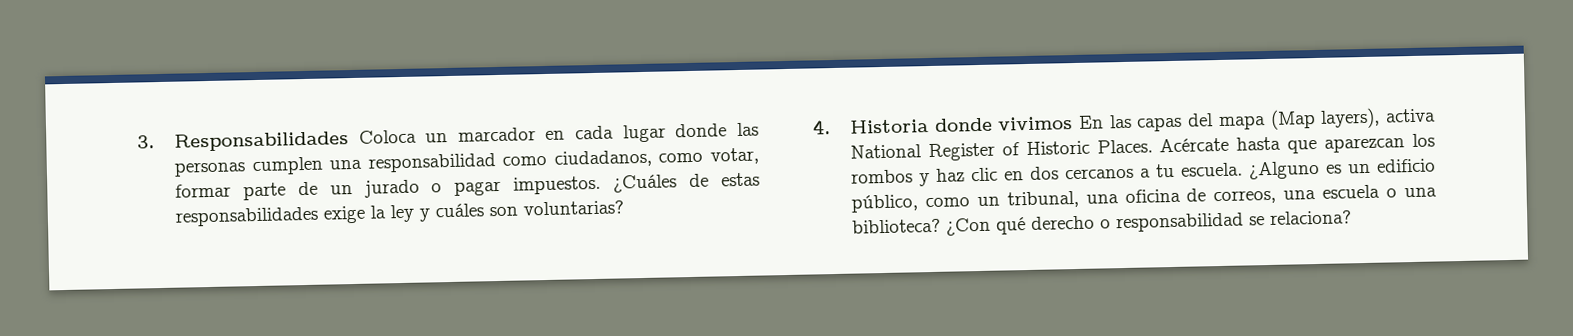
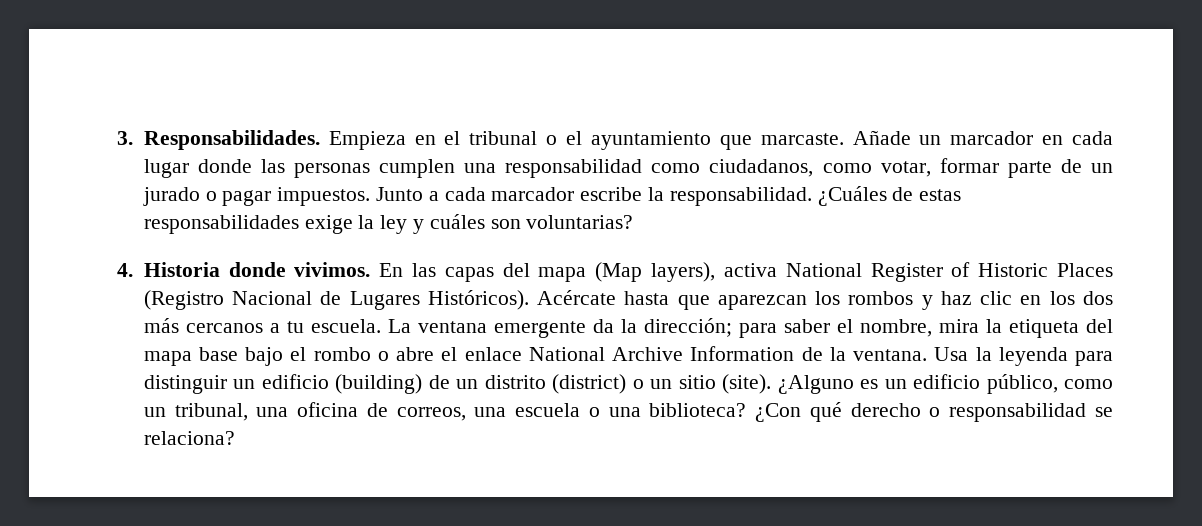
[173,129,417,152] Responsabilidades Coloca -> [143,130,911,150] Responsabilidades. Empieza en el tribunal o el ayuntamiento que marcaste. Añade
(602, 185) none -> [375,187,812,206] Junto a cada marcador escribe la responsabilidad.
[997,116,1074,131] vivimos -> [294,262,371,277] vivimos.
[1096,139,1153,154] Places. -> [1057,263,1114,277] [143,290,529,310] Places (Registro Nacional de Lugares Históricos).
[1029,166,1059,180] dos -> [1049,291,1113,305] [143,318,179,333] los dos más
(1243, 169) none -> [387,318,1114,338] [143,346,1113,366] [143,374,772,394] La ventana emergente da la dirección; para saber el nombre, mira la etiqueta del mapa base bajo el rombo o abre el enlace National Archive Information de la ventana. Usa la leyenda para distinguir un edificio (building) de un distrito (district) o un sitio (site).

